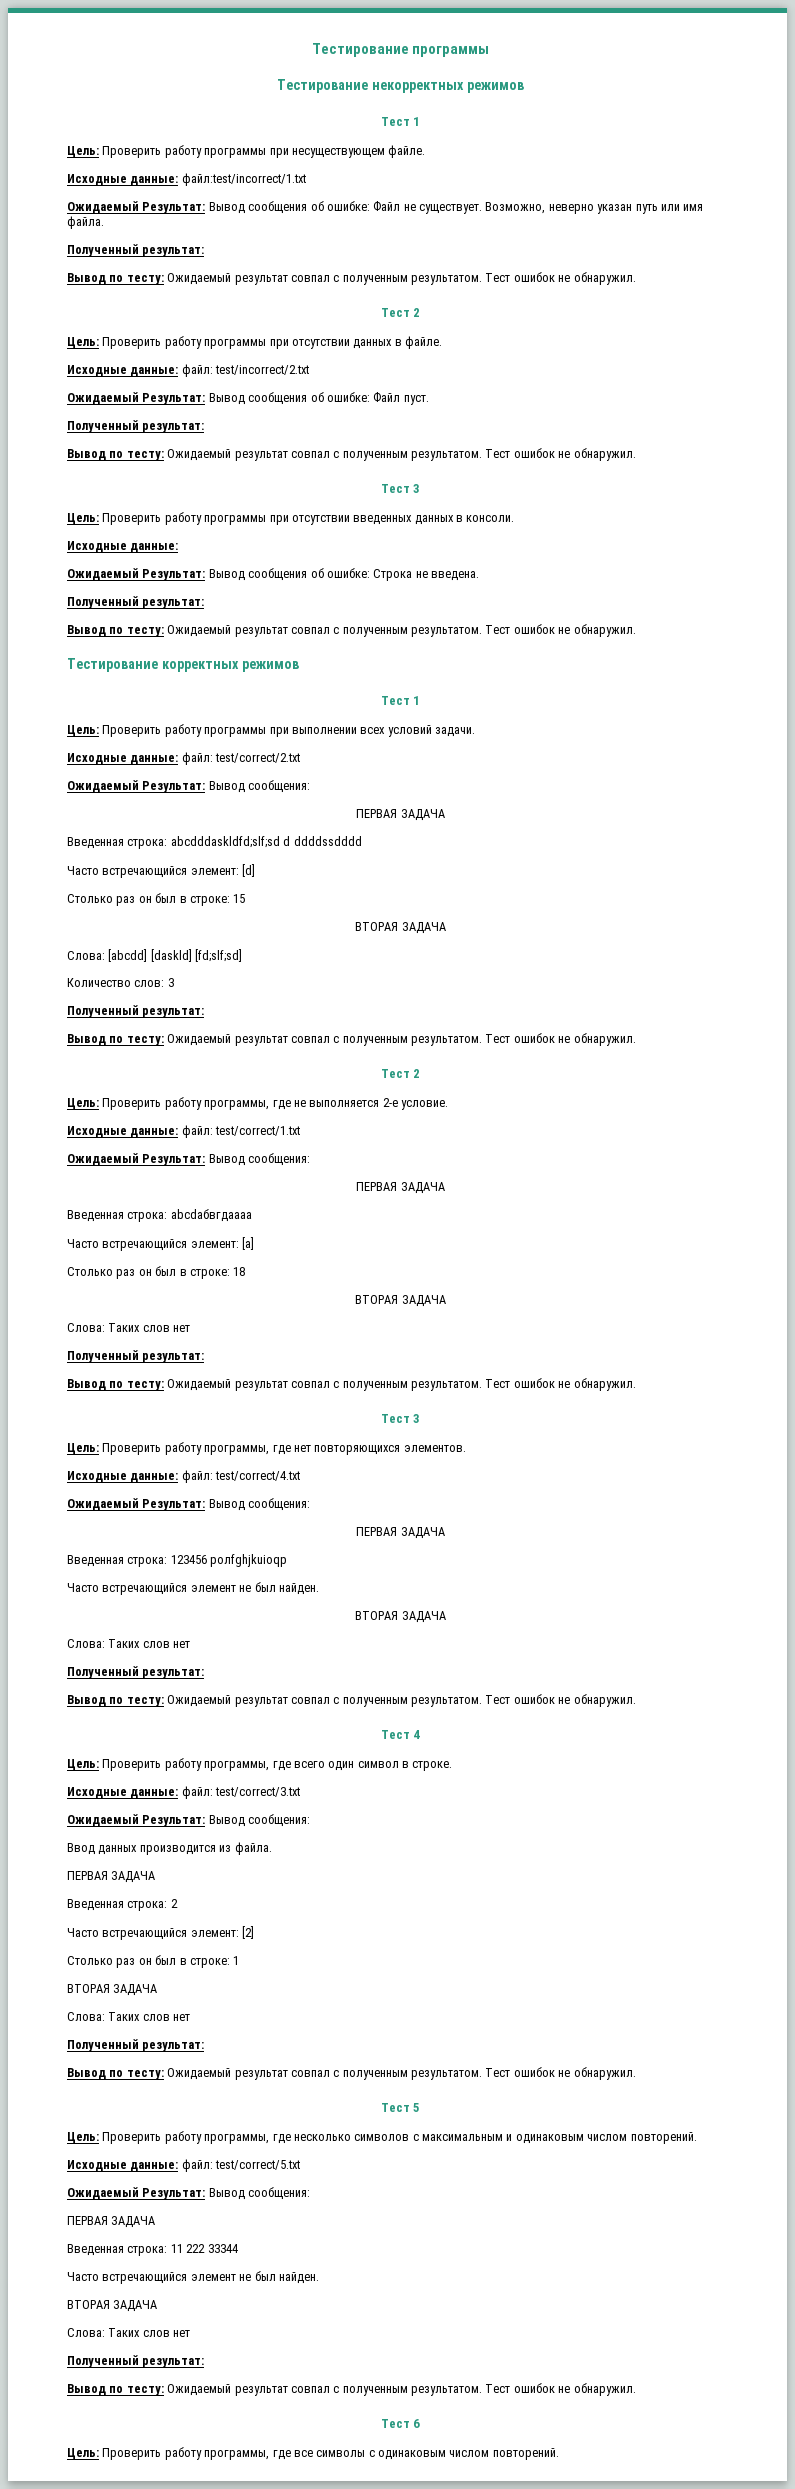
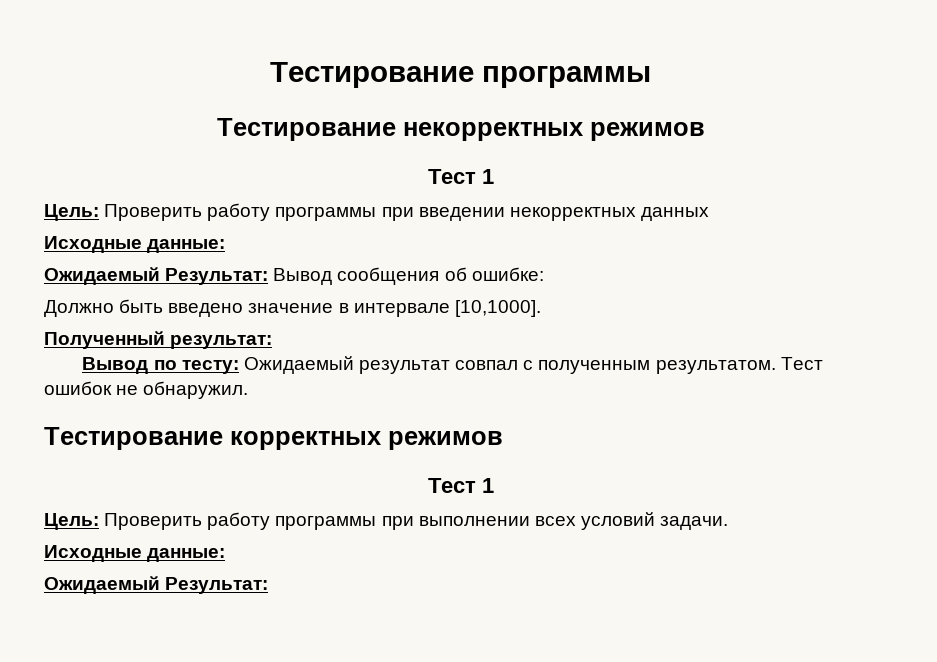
[291,145,426,158] [67,173,306,186] [67,201,704,214] [67,216,104,229] [67,244,205,257] [67,272,636,285] [380,308,421,317] [67,336,442,349] [67,364,310,377] [67,392,429,405] [67,420,205,433] [67,448,636,461] [380,484,421,493] [67,512,515,525] несуществующем файле. // Исходные данные: файл:test/incorrect/1.txt // Ожидаемый Результат: Вывод сообщения об ошибке: Файл не существует. Возможно, неверно указан путь или имя файла. // Полученный результат: // Вывод по тесту: Ожидаемый результат совпал с полученным результатом. Тест ошибок не обнаружил. // Тест 2 // Цель: Проверить работу программы при отсутствии данных в файле. // Исходные данные: файл: test/incorrect/2.txt // Ожидаемый Результат: Вывод сообщения об ошибке: Файл пуст. // Полученный результат: // Вывод по тесту: Ожидаемый результат совпал с полученным результатом. Тест ошибок не обнаружил. // Тест 3 // Цель: Проверить работу программы при отсутствии введенных данных в консоли. -> [418,207,709,221] введении некорректных данных
[373,569,479,581] Строка не введена. -> [44,299,541,317] // Должно быть введено значение в интервале [10,1000].
[181,752,301,765] [67,780,311,793] [356,809,445,821] [67,836,362,849] [67,864,256,878] [67,893,246,906] [355,922,446,934] [67,949,243,962] [67,978,174,987] [67,1005,205,1018] [67,1033,636,1046] [380,1069,421,1078] [67,1097,448,1110] [67,1125,301,1138] [67,1153,311,1166] [356,1182,445,1194] [67,1209,252,1222] [67,1237,255,1251] [67,1266,246,1279] [355,1295,446,1307] [67,1323,191,1332] [67,1350,205,1363] [67,1378,636,1391] [380,1414,421,1423] [67,1442,466,1455] [67,1470,301,1483] [67,1498,311,1511] [356,1527,445,1539] [67,1554,288,1567] [67,1582,319,1595] [355,1611,446,1623] [67,1639,191,1648] [67,1666,205,1679] [67,1694,636,1707] [380,1730,421,1739] [67,1758,453,1771] [67,1786,301,1799] [67,1814,311,1827] [67,1842,272,1855] [67,1871,156,1883] [67,1899,178,1911] [67,1926,255,1940] [67,1955,240,1968] [67,1984,158,1996] [67,2012,191,2021] [67,2039,205,2052] [67,2067,636,2080] [380,2103,421,2112] [67,2131,697,2144] [67,2159,301,2172] [67,2187,311,2200] [67,2216,156,2228] [67,2244,238,2256] [67,2271,319,2284] [67,2300,158,2312] [67,2328,191,2337] [67,2355,205,2368] [67,2383,636,2396] [380,2419,421,2428] [67,2447,559,2460] файл: test/correct/2.txt // Ожидаемый Результат: Вывод сообщения: // ПЕРВАЯ ЗАДАЧА // Введенная строка: abcdddaskldfd;slf;sd d ddddssdddd // Часто встречающийся элемент: [d] // Столько раз он был в строке: 15 // ВТОРАЯ ЗАДАЧА // Слова: [abcdd] [daskld] [fd;slf;sd] // Количество слов: 3 // Полученный результат: // Вывод по тесту: Ожидаемый результат совпал с полученным результатом. Тест ошибок не обнаружил. // Тест 2 // Цель: Проверить работу программы, где не выполняется 2-е условие. // Исходные данные: файл: test/correct/1.txt // Ожидаемый Результат: Вывод сообщения: // ПЕРВАЯ ЗАДАЧА // Введенная строка: abcdабвгдаааа // Часто встречающийся элемент: [а] // Столько раз он был в строке: 18 // ВТОРАЯ ЗАДАЧА // Слова: Таких слов нет // Полученный результат: // Вывод по тесту: Ожидаемый результат совпал с полученным результатом. Тест ошибок не обнаружил. // Тест 3 // Цель: Проверить работу программы, где нет повторяющихся элементов. // Исходные данные: файл: test/correct/4.txt // Ожидаемый Результат: Вывод сообщения: // ПЕРВАЯ ЗАДАЧА // Введенная строка: 123456 ролfghjkuioqp // Часто встречающийся элемент не был найден. // ВТОРАЯ ЗАДАЧА // Слова: Таких слов нет // Полученный результат: // Вывод по тесту: Ожидаемый результат совпал с полученным результатом. Тест ошибок не обнаружил. // Тест 4 // Цель: Проверить работу программы, где всего один символ в строке. // Исходные данные: файл: test/correct/3.txt // Ожидаемый Результат: Вывод сообщения: // Ввод данных производится из файла. // ПЕРВАЯ ЗАДАЧА // Введенная строка: 2 // Часто встречающийся элемент: [2] // Столько раз он был в строке: 1 // ВТОРАЯ ЗАДАЧА // Слова: Таких слов нет // Полученный результат: // Вывод по тесту: Ожидаемый результат совпал с полученным результатом. Тест ошибок не обнаружил. // Тест 5 // Цель: Проверить работу программы, где несколько символов с максимальным и одинаковым числом повторений. // Исходные данные: файл: test/correct/5.txt // Ожидаемый Результат: Вывод сообщения: // ПЕРВАЯ ЗАДАЧА // Введенная строка: 11 222 33344 // Часто встречающийся элемент не был найден. // ВТОРАЯ ЗАДАЧА // Слова: Таких слов нет // Полученный результат: // Вывод по тесту: Ожидаемый результат совпал с полученным результатом. Тест ошибок не обнаружил. // Тест 6 // Цель: Проверить работу программы, где все символы с одинаковым числом повторений. -> [44,576,269,594] // Ожидаемый Результат:

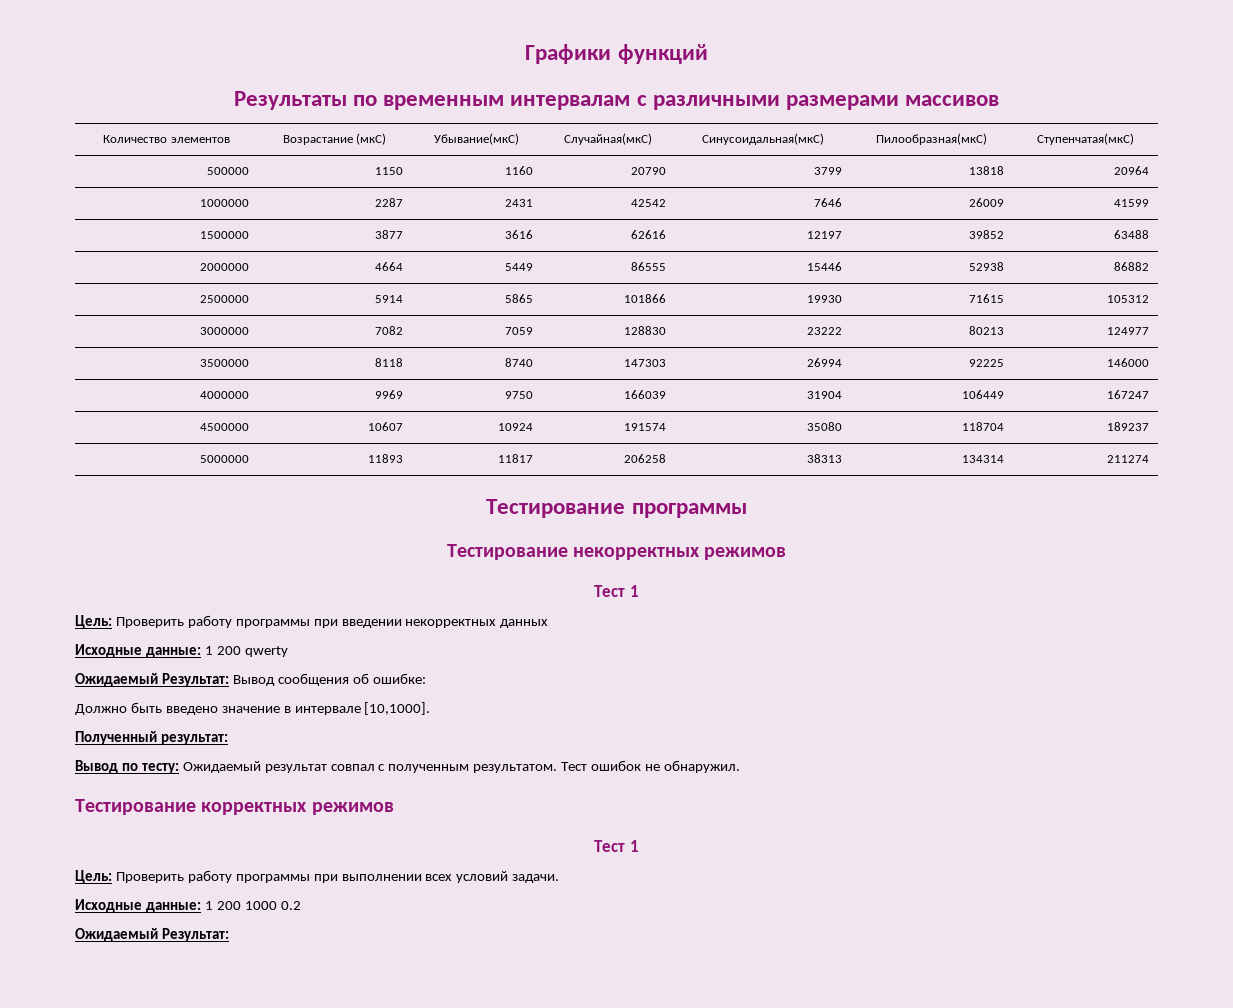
(270, 75) none -> [525,44,708,64] [234,91,999,110] [103,135,230,143] [282,133,387,145] [434,133,519,145] [564,133,652,145] [701,133,824,145] [876,133,987,145] [1036,133,1134,145] [206,167,249,175] [374,167,403,175] [504,166,533,175] [630,167,666,175] [813,167,842,175] [968,166,1004,175] [1113,166,1149,175] [199,199,249,207] [374,198,403,207] [504,199,533,207] [630,199,666,207] [813,198,842,207] [968,198,1004,207] [1113,199,1149,207] [199,231,249,239] [374,230,403,239] [504,230,533,239] [630,230,666,239] [806,231,842,239] [968,230,1004,239] [1113,230,1149,239] [199,263,249,271] [374,262,403,271] [504,263,533,271] [630,262,666,271] [806,262,842,271] [968,262,1004,271] [1113,262,1149,271] [199,295,249,303] [374,295,403,303] [504,294,533,303] [623,294,666,303] [806,295,842,303] [968,294,1004,303] [1106,295,1149,303] [199,327,249,335] [374,326,403,335] [504,327,533,335] [623,326,666,335] [806,327,842,335] [968,326,1004,335] [1106,327,1149,335] [199,359,249,367] [374,358,403,367] [504,358,533,367] [623,359,666,367] [806,358,842,367] [968,359,1004,367] [1106,358,1149,367] [199,391,249,399] [374,390,403,399] [504,391,533,399] [623,390,666,399] [806,391,842,399] [961,390,1004,399] [1106,390,1149,399] [199,423,249,431] [367,422,403,431] [497,423,533,431] [623,423,666,431] [806,422,842,431] [961,422,1004,431] [1106,422,1149,431] [199,455,249,463] [367,454,403,463] [497,454,533,463] [623,454,666,463] [806,454,842,463] [961,455,1004,463] [1106,455,1149,463] Графики функций // Результаты по временным интервалам с различными размерами массивов // Количество элементов | Возрастание (мкС) | Убывание(мкС) | Случайная(мкС) | Синусоидальная(мкС) | Пилообразная(мкС) | Ступенчатая(мкС) // 500000 | 1150 | 1160 | 20790 | 3799 | 13818 | 20964 // 1000000 | 2287 | 2431 | 42542 | 7646 | 26009 | 41599 // 1500000 | 3877 | 3616 | 62616 | 12197 | 39852 | 63488 // 2000000 | 4664 | 5449 | 86555 | 15446 | 52938 | 86882 // 2500000 | 5914 | 5865 | 101866 | 19930 | 71615 | 105312 // 3000000 | 7082 | 7059 | 128830 | 23222 | 80213 | 124977 // 3500000 | 8118 | 8740 | 147303 | 26994 | 92225 | 146000 // 4000000 | 9969 | 9750 | 166039 | 31904 | 106449 | 167247 // 4500000 | 10607 | 10924 | 191574 | 35080 | 118704 | 189237 // 5000000 | 11893 | 11817 | 206258 | 38313 | 134314 | 211274 //
(226, 246) none -> [204,646,288,657] 1 200 qwerty
(226, 555) none -> [204,901,301,910] 1 200 1000 0.2

